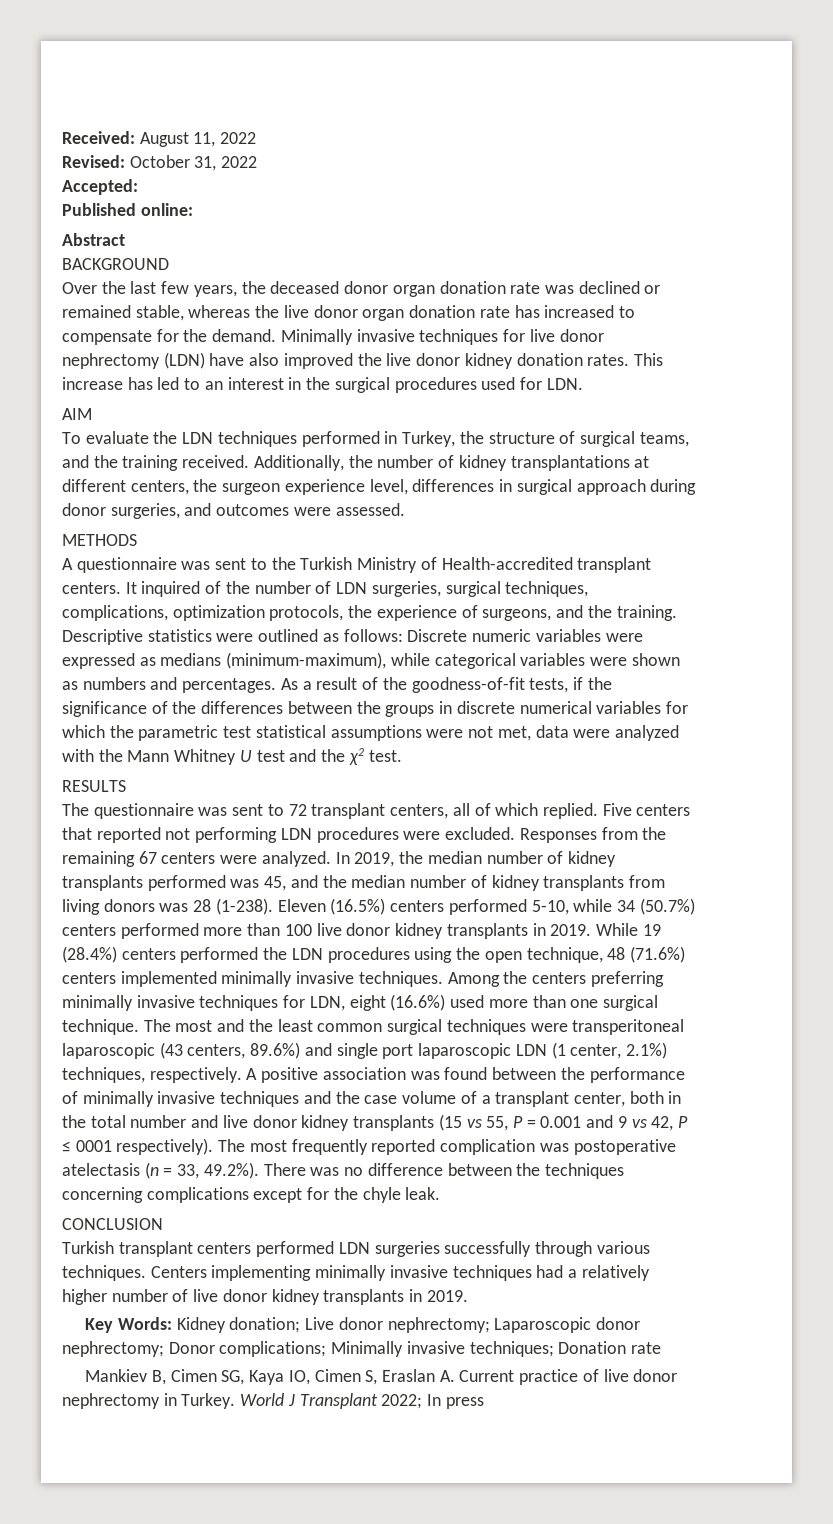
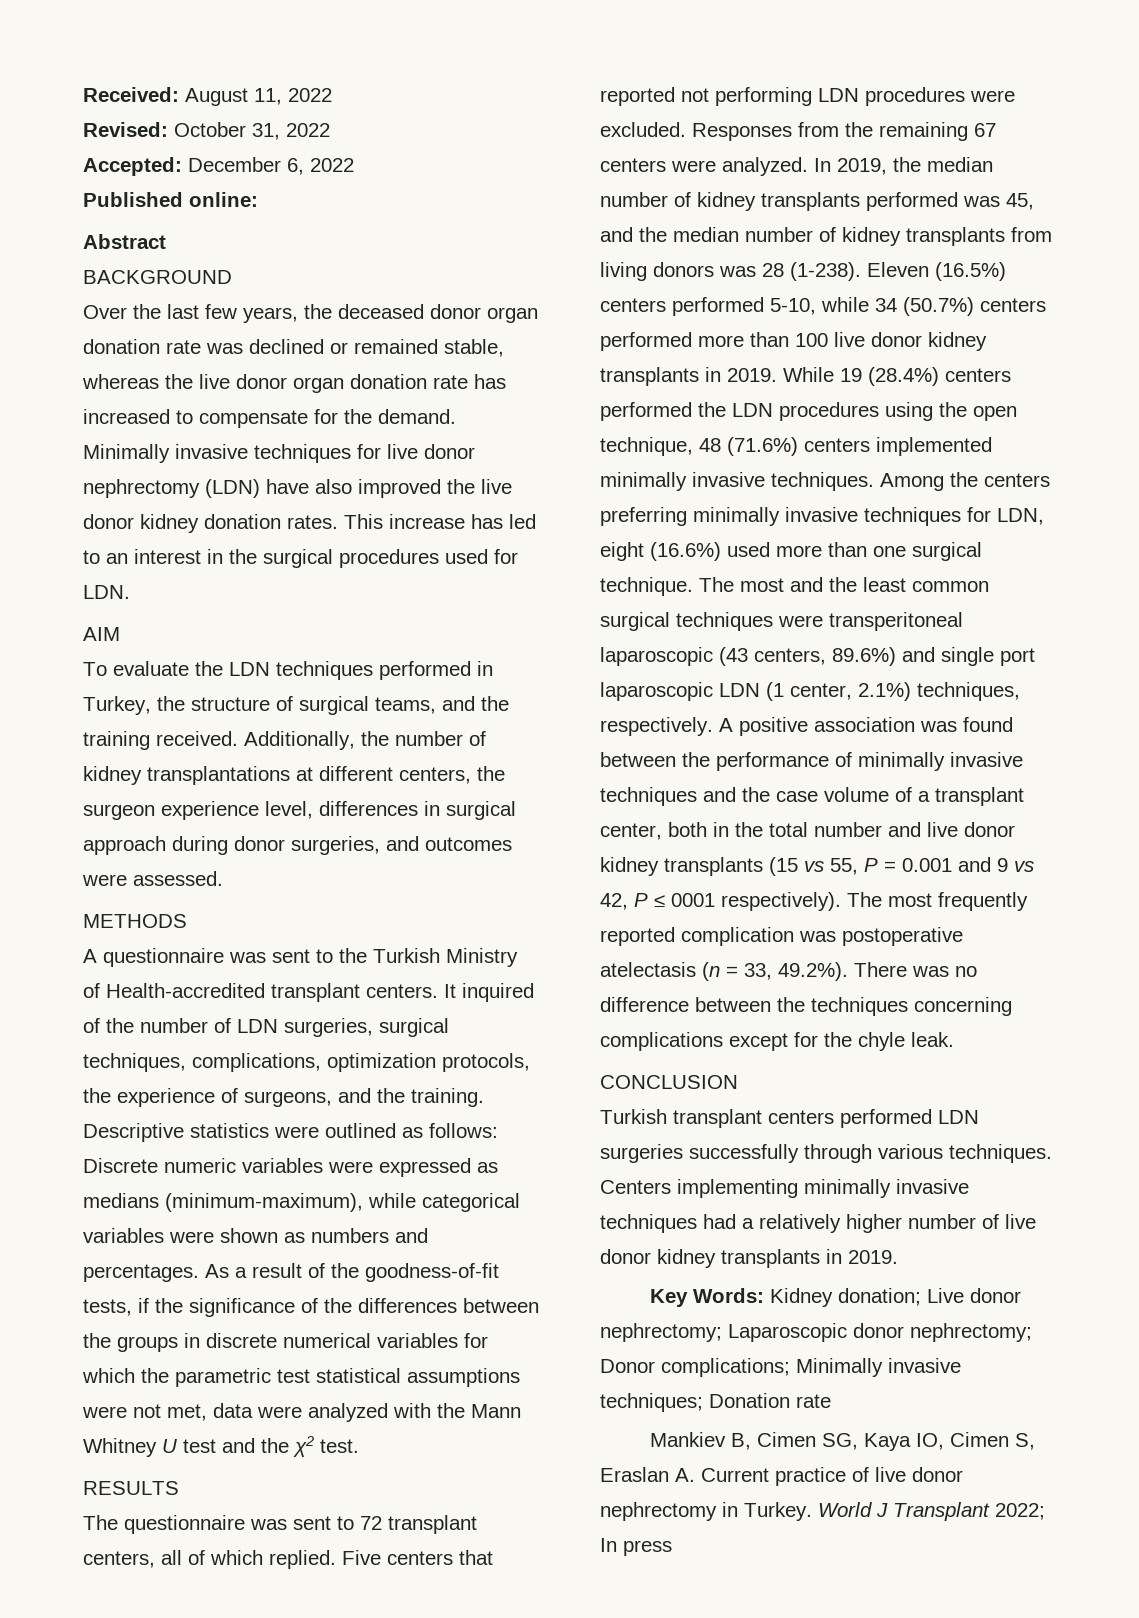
(138, 187) none -> [188,157,354,175] December 6, 2022

